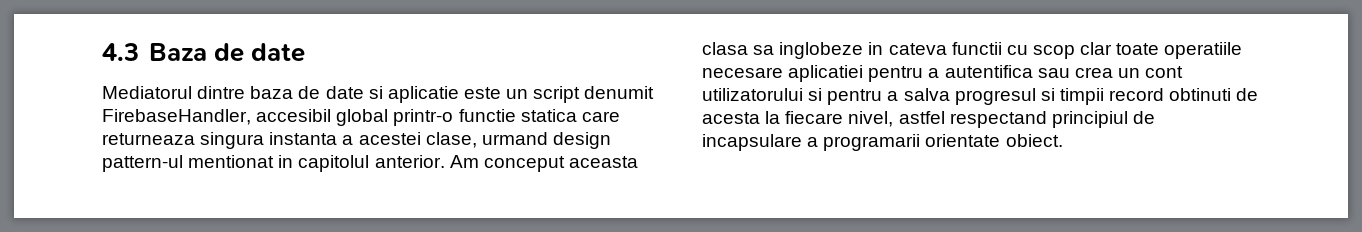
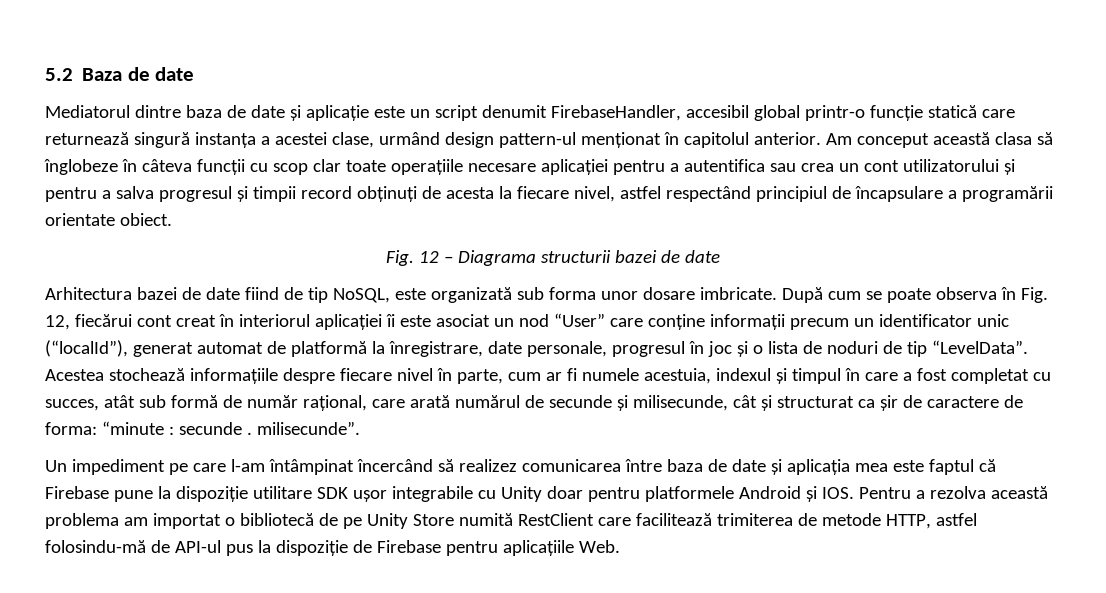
[102,43,139,61] 4.3 -> [45,68,73,81] 5.2
[368,86,459,103] si aplicatie -> [289,105,369,121] și aplicație
[458,109,620,122] [102,132,338,149] functie statica care returneaza singura instanta -> [869,105,1015,121] [45,132,256,148] funcție statică care returnează singură instanța
[481,132,548,145] urmand -> [378,132,440,145] urmând
[188,155,294,168] mentionat in -> [580,132,679,148] menționat în
[568,156,638,168] [702,42,1002,59] aceasta clasa sa inglobeze in cateva functii -> [932,132,1053,145] [44,159,245,175] această clasa să înglobeze în câteva funcții
[1164,42,1243,59] [702,65,864,82] operatiile necesare aplicatiei -> [390,159,608,175] operațiile necesare aplicației
[808,88,823,101] si -> [1003,159,1015,175] și
[1040,88,1055,101] si -> [236,186,248,202] și
[1169,88,1232,101] obtinuti -> [356,186,417,202] obținuți
[949,111,1047,128] respectand -> [665,186,751,202] respectând
[702,134,921,151] incapsulare a programarii -> [854,186,1053,202] încapsulare a programării
(1063, 140) none -> [386,250,720,266] [45,287,1048,303] [45,313,1009,330] [45,340,1028,357] [45,368,1051,384] [45,395,1023,411] [45,421,360,435] [45,459,996,475] [45,486,1048,502] [45,513,977,529] [45,540,620,556] // Fig. 12 – Diagrama structurii bazei de date // Arhitectura bazei de date fiind de tip NoSQL, este organizată sub forma unor dosare imbricate. După cum se poate observa în Fig. 12, fiecărui cont creat în interiorul aplicației îi este asociat un nod “User” care conține informații precum un identificator unic (“localId”), generat automat de platformă la înregistrare, date personale, progresul în joc și o lista de noduri de tip “LevelData”. Acestea stochează informațiile despre fiecare nivel în parte, cum ar fi numele acestuia, indexul și timpul în care a fost completat cu succes, atât sub formă de număr rațional, care arată numărul de secunde și milisecunde, cât și structurat ca șir de caractere de forma: “minute : secunde . milisecunde”. // Un impediment pe care l-am întâmpinat încercând să realizez comunicarea între baza de date și aplicația mea este faptul că Firebase pune la dispoziție utilitare SDK ușor integrabile cu Unity doar pentru platformele Android și IOS. Pentru a rezolva această problema am importat o bibliotecă de pe Unity Store numită RestClient care facilitează trimiterea de metode HTTP, astfel folosindu-mă de API-ul pus la dispoziție de Firebase pentru aplicațiile Web.

